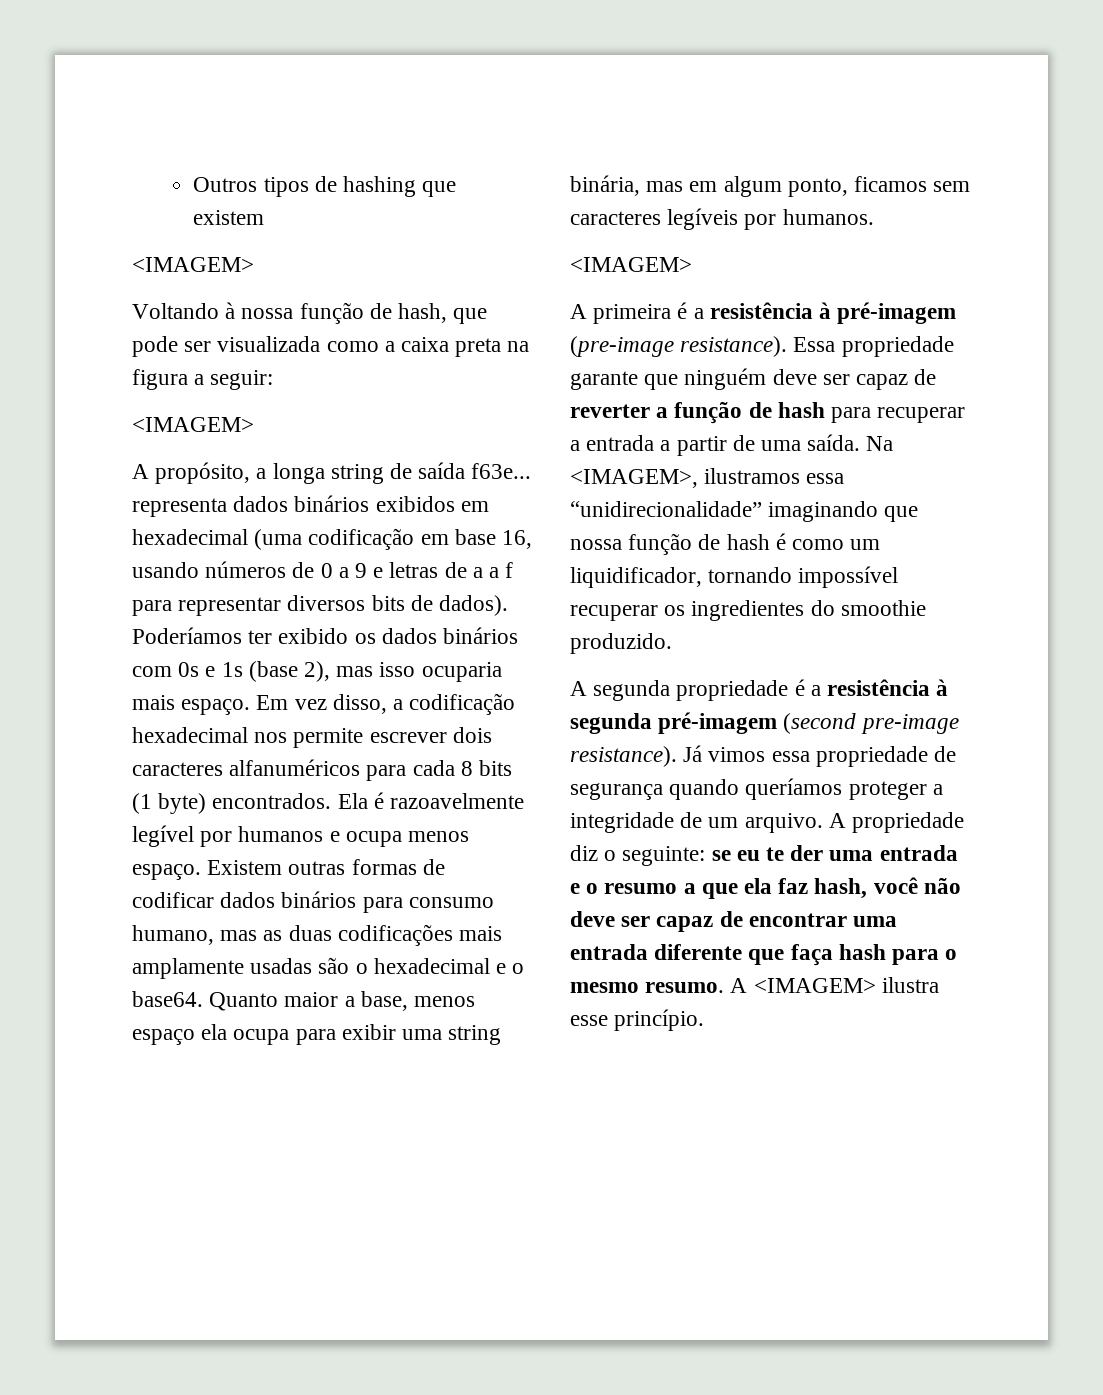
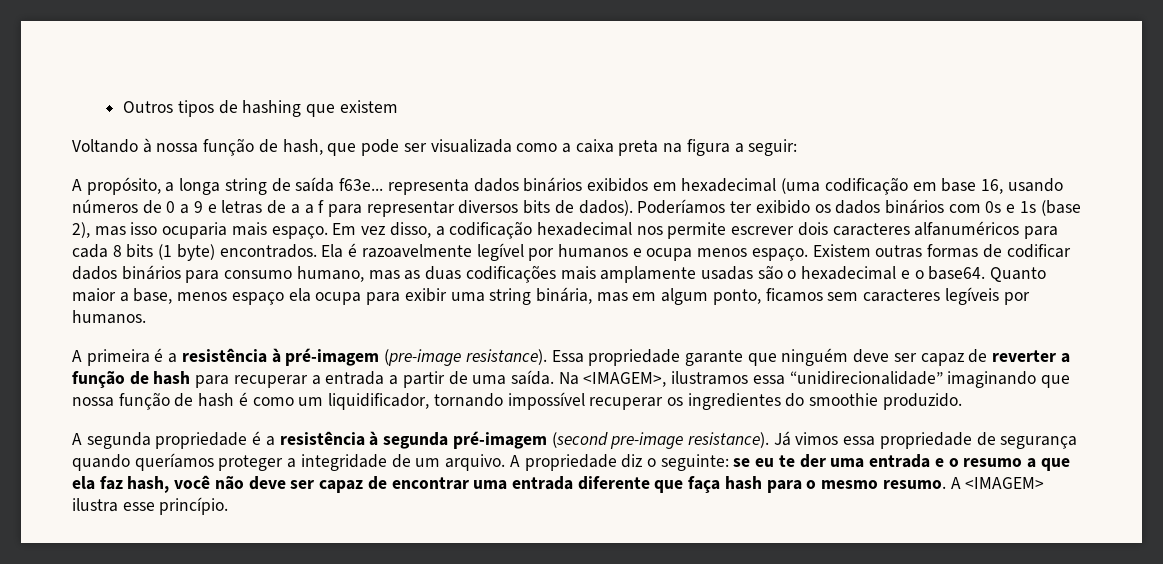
[132,257,254,272] // <IMAGEM> -> (398, 106) none
[132,417,254,432] // <IMAGEM> -> (798, 147) none
[570,257,692,272] // <IMAGEM> -> (146, 317) none

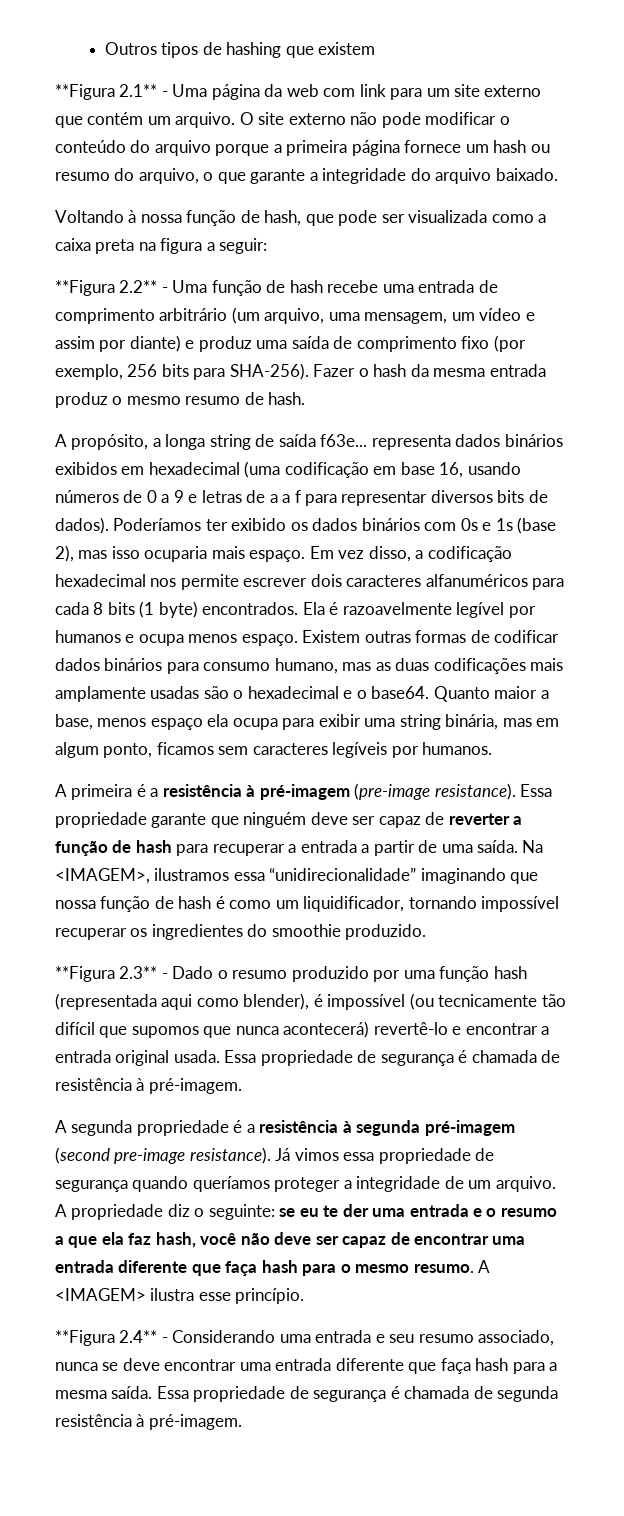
(398, 106) none -> [55,84,542,100] [55,112,510,128] [55,140,550,156] [55,168,558,184] // **Figura 2.1** - Uma página da web com link para um site externo que contém um arquivo. O site externo não pode modificar o conteúdo do arquivo porque a primeira página fornece um hash ou resumo do arquivo, o que garante a integridade do arquivo baixado.
(798, 147) none -> [55,280,498,296] [55,307,535,324] [55,335,526,352] [55,363,546,380] [55,392,306,408] // **Figura 2.2** - Uma função de hash recebe uma entrada de comprimento arbitrário (um arquivo, uma mensagem, um vídeo e assim por diante) e produz uma saída de comprimento fixo (por exemplo, 256 bits para SHA-256). Fazer o hash da mesma entrada produz o mesmo resumo de hash.
(962, 401) none -> [55,966,527,982] [55,993,566,1010] [55,1021,550,1038] [55,1050,561,1066] [55,1078,242,1094] // **Figura 2.3** - Dado o resumo produzido por uma função hash (representada aqui como blender), é impossível (ou tecnicamente tão difícil que supomos que nunca acontecerá) revertê-lo e encontrar a entrada original usada. Essa propriedade de segurança é chamada de resistência à pré-imagem.
(229, 506) none -> [55,1330,555,1346] [55,1358,558,1374] [55,1386,559,1402] [55,1414,242,1430] // **Figura 2.4** - Considerando uma entrada e seu resumo associado, nunca se deve encontrar uma entrada diferente que faça hash para a mesma saída. Essa propriedade de segurança é chamada de segunda resistência à pré-imagem.

